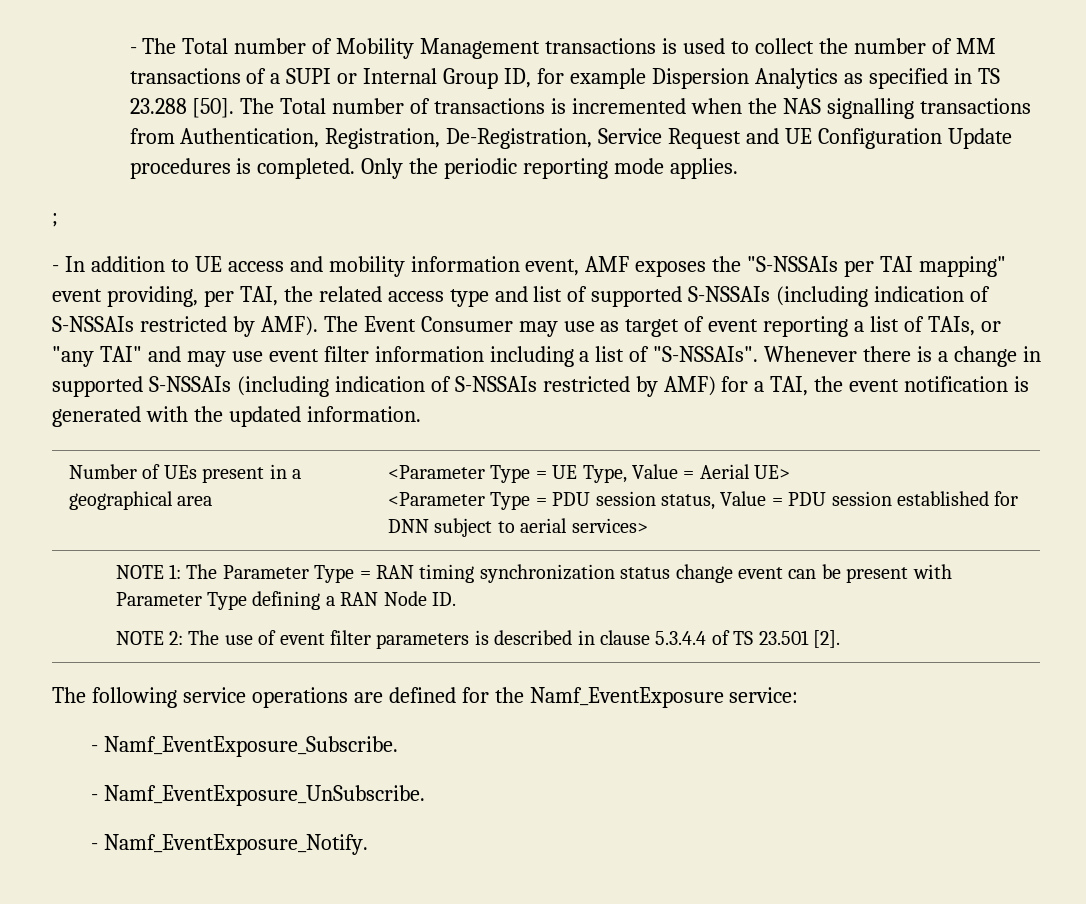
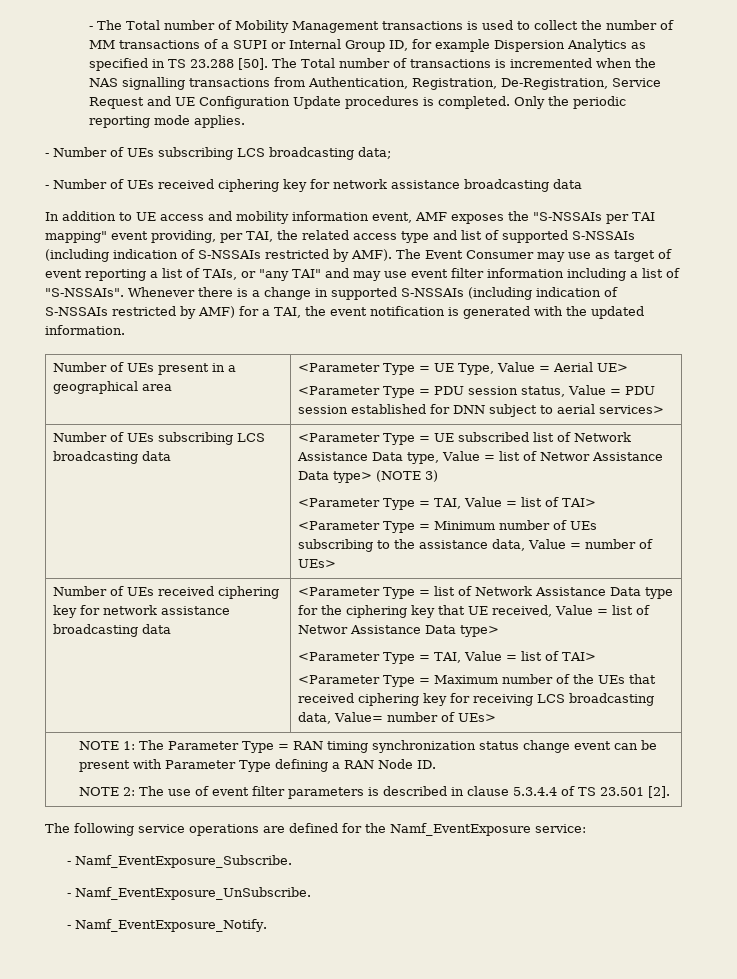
[52,213,58,227] [52,265,59,272] ; // - -> [45,147,391,160] [45,179,582,192] - Number of UEs subscribing LCS broadcasting data; // - Number of UEs received ciphering key for network assistance broadcasting data //
(648, 525) none -> [52,432,265,445] [52,451,171,464] [297,432,631,445] [296,451,663,464] [297,470,438,483] [297,497,596,510] [297,520,597,533] [297,539,653,552] [297,559,336,568] [52,586,279,599] [52,605,230,618] [52,624,171,637] [297,586,673,599] [297,605,650,618] [297,625,499,637] [297,651,596,664] [297,674,656,687] [297,693,654,706] [297,712,496,724] // Number of UEs subscribing LCS broadcasting data | <Parameter Type = UE subscribed list of Network Assistance Data type, Value = list of Networ Assistance Data type> (NOTE 3) // <Parameter Type = TAI, Value = list of TAI> // <Parameter Type = Minimum number of UEs subscribing to the assistance data, Value = number of UEs> // Number of UEs received ciphering key for network assistance broadcasting data | <Parameter Type = list of Network Assistance Data type for the ciphering key that UE received, Value = list of Networ Assistance Data type> // <Parameter Type = TAI, Value = list of TAI> // <Parameter Type = Maximum number of the UEs that received ciphering key for receiving LCS broadcasting data, Value= number of UEs>

